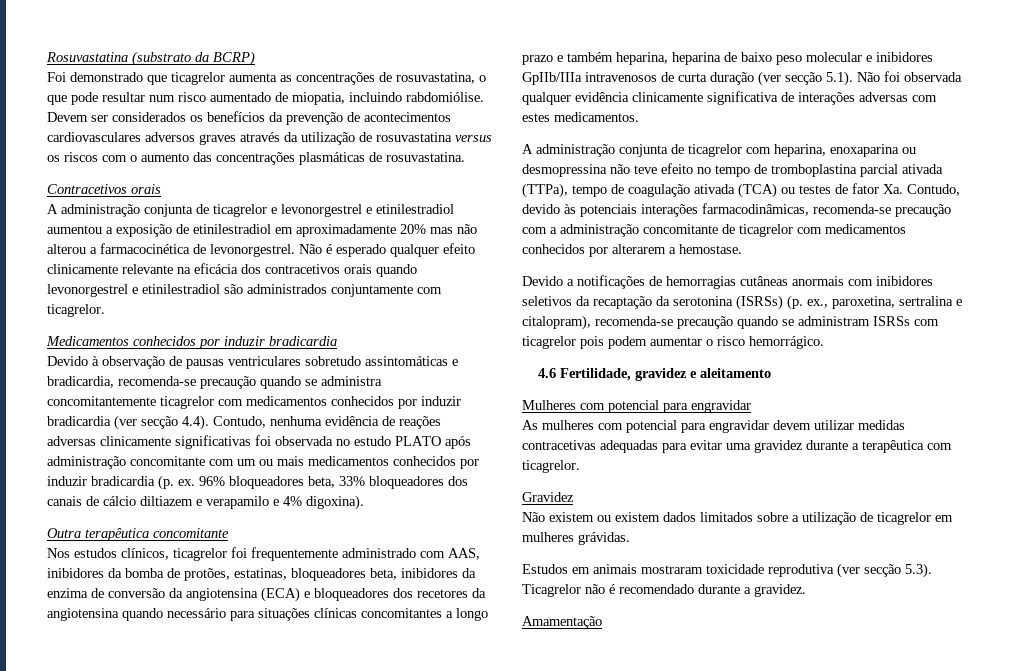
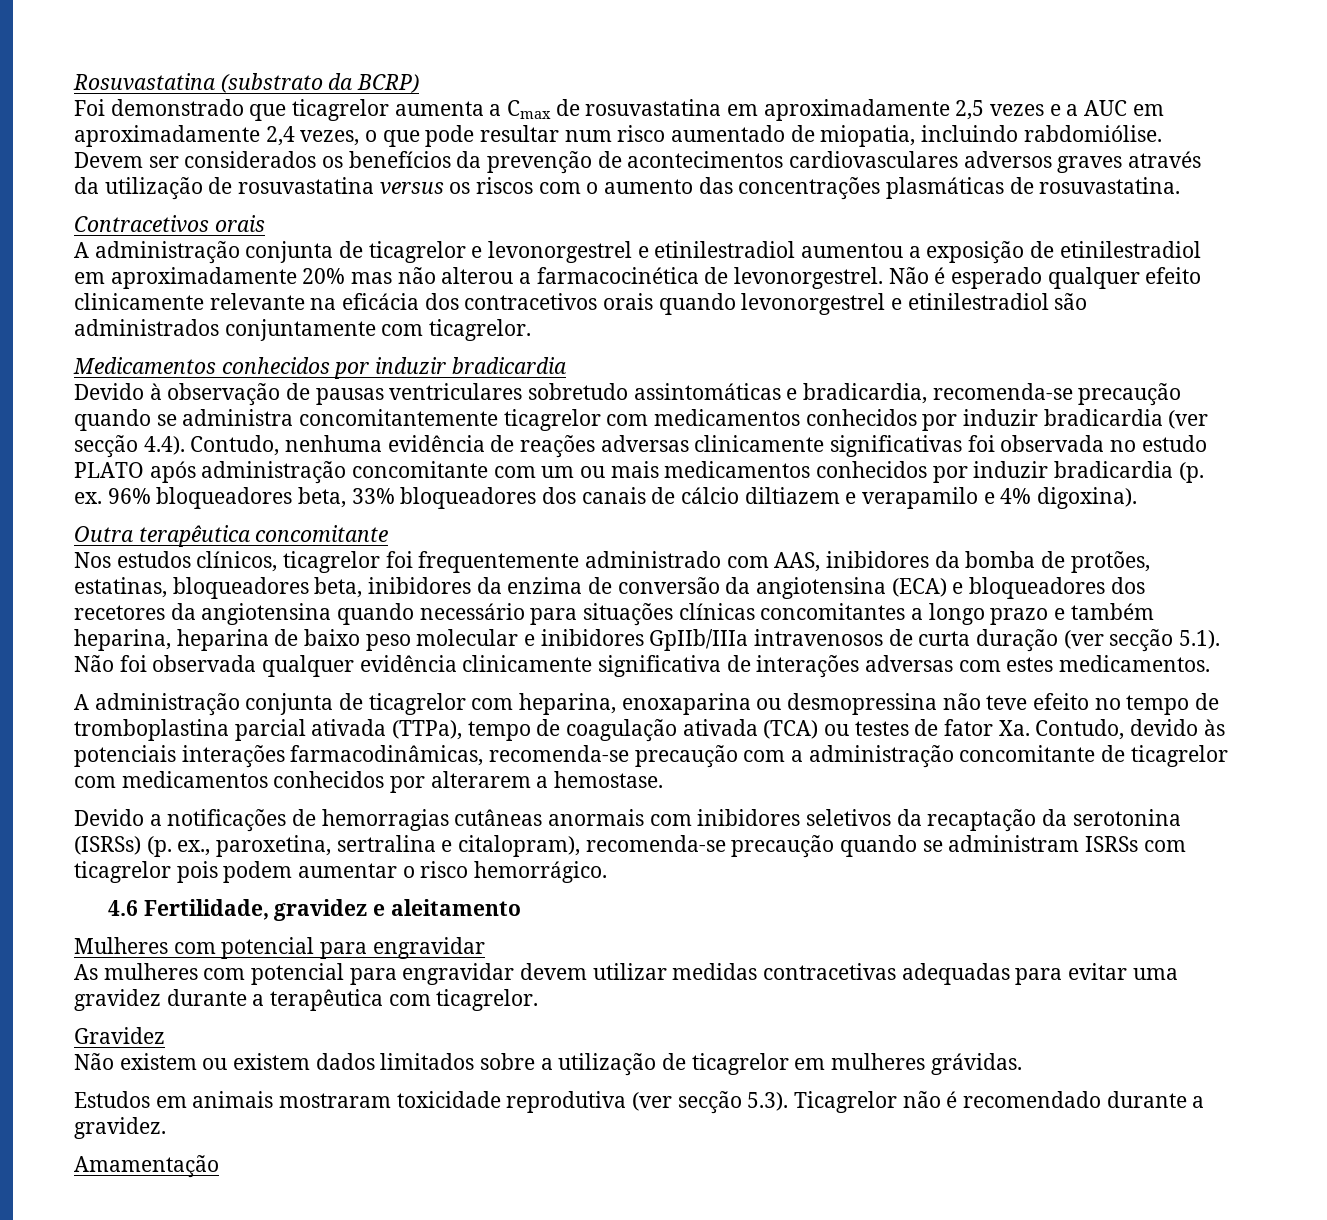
[280,72,475,85] as concentrações de rosuvastatina, -> [489,99,1164,121] [74,125,360,147] a Cmax de rosuvastatina em aproximadamente 2,5 vezes e a AUC em aproximadamente 2,4 vezes,

